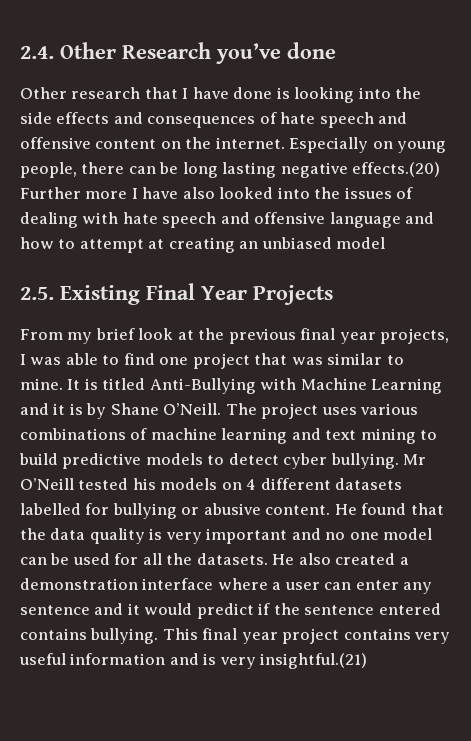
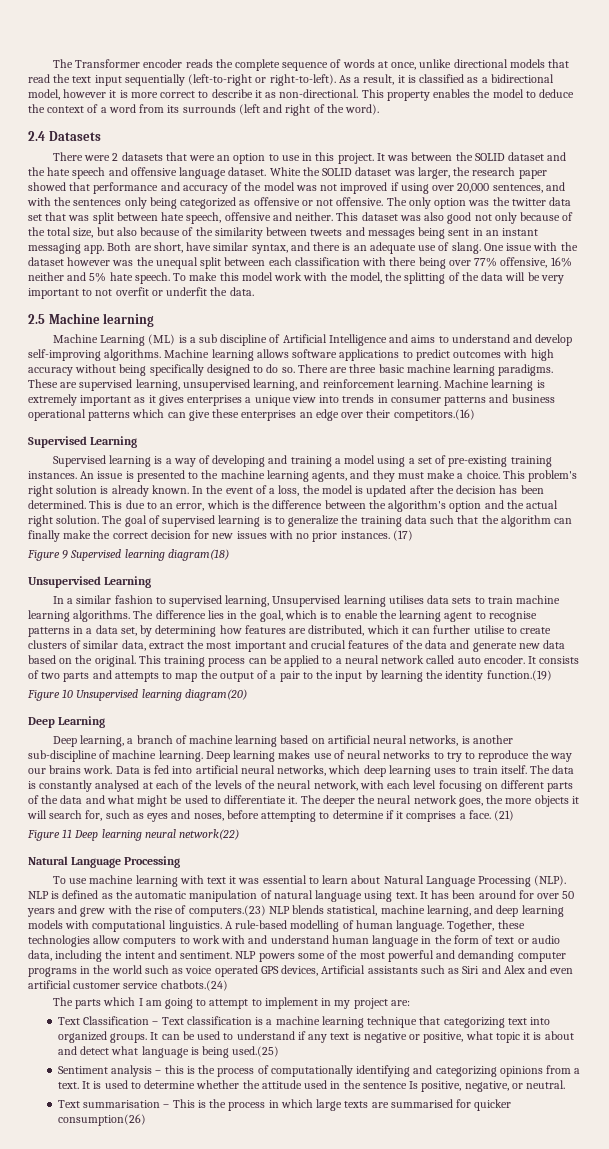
[20,42,336,64] [20,87,422,103] [20,112,408,128] [20,137,447,153] [20,162,441,178] [20,187,414,199] [20,212,119,228] 2.4. Other Research you’ve done // Other research that I have done is looking into the side effects and consequences of hate speech and offensive content on the internet. Especially on young people, there can be long lasting negative effects.(20) Further more I have also looked into the issues of dealing with -> [52,59,570,71] [28,74,554,86] [28,89,575,101] [28,104,380,116] [28,131,101,141] [52,152,567,164] [28,167,45,176] The Transformer encoder reads the complete sequence of words at once, unlike directional models that read the text input sequentially (left-to-right or right-to-left). As a result, it is classified as a bidirectional model, however it is more correct to describe it as non-directional. This property enables the model to deduce the context of a word from its surrounds (left and right of the word). // 2.4 Datasets // There were 2 datasets that were an option to use in this project. It was between the SOLID dataset and the
[405,212,435,224] [20,237,386,253] [20,283,333,305] [20,328,450,344] [20,353,404,369] [20,378,443,394] [20,403,419,419] [20,428,438,444] [19,453,427,469] [20,478,403,490] [20,503,444,519] [20,528,433,544] [20,553,409,565] [20,578,433,594] [20,603,441,619] [20,628,451,644] [19,653,368,669] and how to attempt at creating an unbiased model // 2.5. Existing Final Year Projects // From my brief look at the previous final year projects, I was able to find one project that was similar to mine. It is titled Anti-Bullying with Machine Learning and it is by Shane O’Neill. The project uses various combinations of machine learning and text mining to build predictive models to detect cyber bullying. Mr O’Neill tested his models on 4 different datasets labelled for bullying or abusive content. He found that the data quality is very important and no one model can be used for all the datasets. He also created a demonstration interface where a user can enter any sentence and it would predict if the sentence entered contains bullying. This final year project contains very useful information and is very insightful.(21) -> [228,167,547,179] [28,182,565,194] [27,197,572,209] [28,212,574,224] [28,227,539,239] [28,242,578,254] [28,257,572,269] [28,272,564,284] [28,287,254,299] [28,313,155,327] [52,334,573,346] [28,349,554,361] [28,364,554,376] [28,379,545,391] [28,394,555,406] [28,409,475,421] [28,436,138,448] [52,455,552,467] [28,470,578,482] [28,485,544,497] [28,500,559,512] [28,515,573,527] [28,530,413,542] [27,549,229,561] [28,576,152,588] [52,595,561,607] [28,610,537,622] [28,625,552,637] [28,640,566,652] [28,655,580,667] [28,670,552,682] [27,689,247,701] [28,716,106,728] [52,735,513,747] [28,750,572,762] [28,765,575,777] [28,780,574,792] [28,795,579,807] [27,810,515,822] [27,829,240,841] [28,856,181,868] [52,875,567,887] [28,890,575,902] [27,905,564,917] [28,920,525,932] [28,935,560,947] [28,950,566,962] [28,965,574,977] [28,980,228,991] [52,997,410,1009] [57,1016,551,1028] [57,1031,574,1043] [57,1046,280,1058] [57,1065,581,1077] [57,1080,566,1092] [57,1099,512,1111] [57,1114,146,1126] dataset. White the SOLID dataset was larger, the research paper showed that performance and accuracy of the model was not improved if using over 20,000 sentences, and with the sentences only being categorized as offensive or not offensive. The only option was the twitter data set that was split between hate speech, offensive and neither. This dataset was also good not only because of the total size, but also because of the similarity between tweets and messages being sent in an instant messaging app. Both are short, have similar syntax, and there is an adequate use of slang. One issue with the dataset however was the unequal split between each classification with there being over 77% offensive, 16% neither and 5% hate speech. To make this model work with the model, the splitting of the data will be very important to not overfit or underfit the data. // 2.5 Machine learning // Machine Learning (ML) is a sub discipline of Artificial Intelligence and aims to understand and develop self-improving algorithms. Machine learning allows software applications to predict outcomes with high accuracy without being specifically designed to do so. There are three basic machine learning paradigms. These are supervised learning, unsupervised learning, and reinforcement learning. Machine learning is extremely important as it gives enterprises a unique view into trends in consumer patterns and business operational patterns which can give these enterprises an edge over their competitors.(16) // Supervised Learning // Supervised learning is a way of developing and training a model using a set of pre-existing training instances. An issue is presented to the machine learning agents, and they must make a choice. This problem's right solution is already known. In the event of a loss, the model is updated after the decision has been determined. This is due to an error, which is the difference between the algorithm's option and the actual right solution. The goal of supervised learning is to generalize the training data such that the algorithm can finally make the correct decision for new issues with no prior instances. (17) // Figure 9 Supervised learning diagram(18) // Unsupervised Learning // In a similar fashion to supervised learning, Unsupervised learning utilises data sets to train machine learning algorithms. The difference lies in the goal, which is to enable the learning agent to recognise patterns in a data set, by determining how features are distributed, which it can further utilise to create clusters of similar data, extract the most important and crucial features of the data and generate new data based on the original. This training process can be applied to a neural network called auto encoder. It consists of two parts and attempts to map the output of a pair to the input by learning the identity function.(19) // Figure 10 Unsupervised learning diagram(20) // Deep Learning // Deep learning, a branch of machine learning based on artificial neural networks, is another sub-discipline of machine learning. Deep learning makes use of neural networks to try to reproduce the way our brains work. Data is fed into artificial neural networks, which deep learning uses to train itself. The data is constantly analysed at each of the levels of the neural network, with each level focusing on different parts of the data and what might be used to differentiate it. The deeper the neural network goes, the more objects it will search for, such as eyes and noses, before attempting to determine if it comprises a face. (21) // Figure 11 Deep learning neural network(22) // Natural Language Processing // To use machine learning with text it was essential to learn about Natural Language Processing (NLP). NLP is defined as the automatic manipulation of natural language using text. It has been around for over 50 years and grew with the rise of computers.(23) NLP blends statistical, machine learning, and deep learning models with computational linguistics. A rule-based modelling of human language. Together, these technologies allow computers to work with and understand human language in the form of text or audio data, including the intent and sentiment. NLP powers some of the most powerful and demanding computer programs in the world such as voice operated GPS devices, Artificial assistants such as Siri and Alex and even artificial customer service chatbots.(24) // The parts which I am going to attempt to implement in my project are: // Text Classification – Text classification is a machine learning technique that categorizing text into organized groups. It can be used to understand if any text is negative or positive, what topic it is about and detect what language is being used.(25) // Sentiment analysis – this is the process of computationally identifying and categorizing opinions from a text. It is used to determine whether the attitude used in the sentence Is positive, negative, or neutral. // Text summarisation – This is the process in which large texts are summarised for quicker consumption(26)

